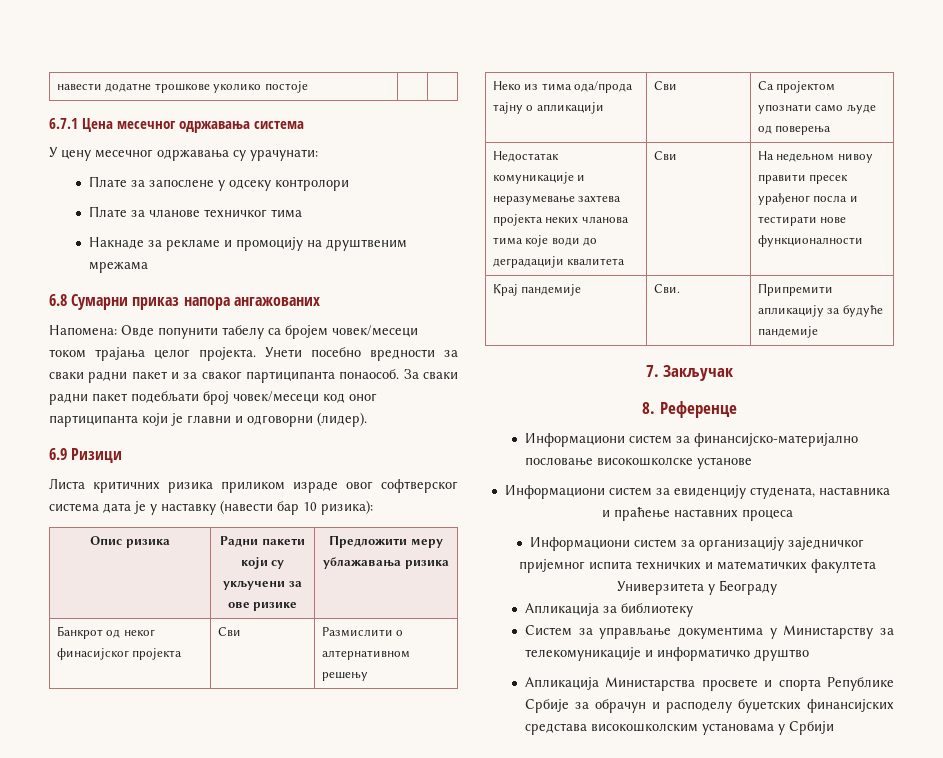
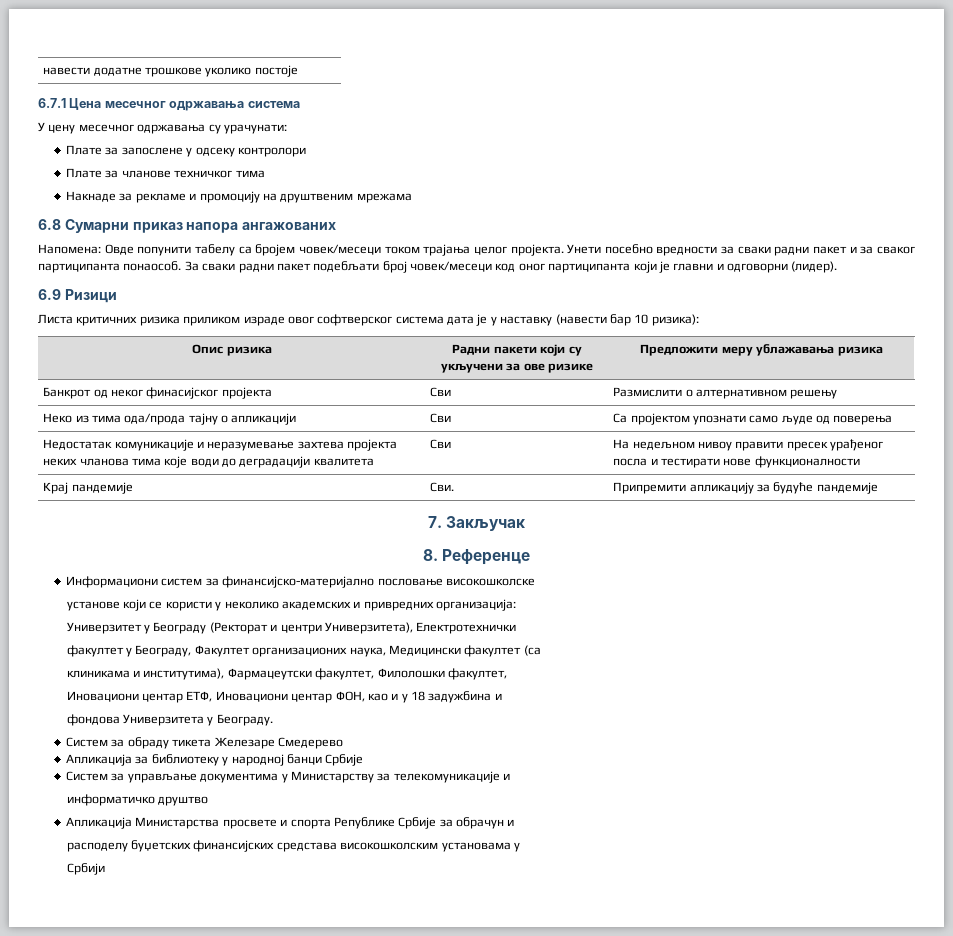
(693, 461) none -> (535, 582) //
[504,485,890,499] [601,507,793,521] [530,537,865,551] [518,559,876,573] [617,580,778,595] // Информациони систем за евиденцију студената, наставника и праћење наставних процеса // Информациони систем за организацију заједничког пријемног испита техничких и математичких факултета Универзитета у Београду -> [123,599,517,611] [66,622,517,634] [66,645,541,657] [66,668,507,680] [66,691,502,703] [66,714,273,726] [66,737,343,749] који се користи у неколико академских и привредних организација: // Универзитет у Београду (Ректорат и центри Универзитета), Електротехнички // факултет у Београду, Факултет организационих наука, Медицински факултет (са // клиникама и институтима), Фармацеутски факултет, Филолошки факултет, // Иновациони центар ЕТФ, Иновациони центар ФОН, као и у 18 задужбина и // фондова Универзитета у Београду. // Систем за обраду тикета Железаре Смедерево
(693, 610) none -> [222,754,364,766] у народној банци Србије
(653, 653) none -> (511, 776) //
(660, 705) none -> (515, 822) //
(785, 729) none -> (520, 847) //

